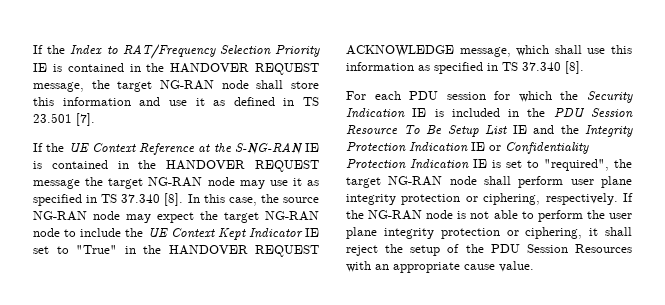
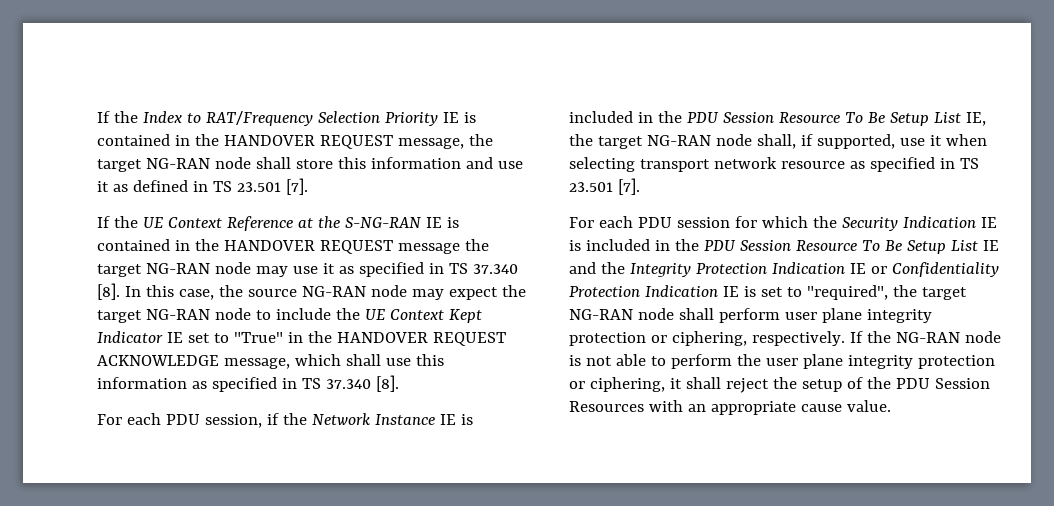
(584, 67) none -> [97,413,473,428] [569,111,986,126] [569,134,987,149] [569,157,979,172] [569,178,640,195] // For each PDU session, if the Network Instance IE is included in the PDU Session Resource To Be Setup List IE, the target NG-RAN node shall, if supported, use it when selecting transport network resource as specified in TS 23.501 [7].

